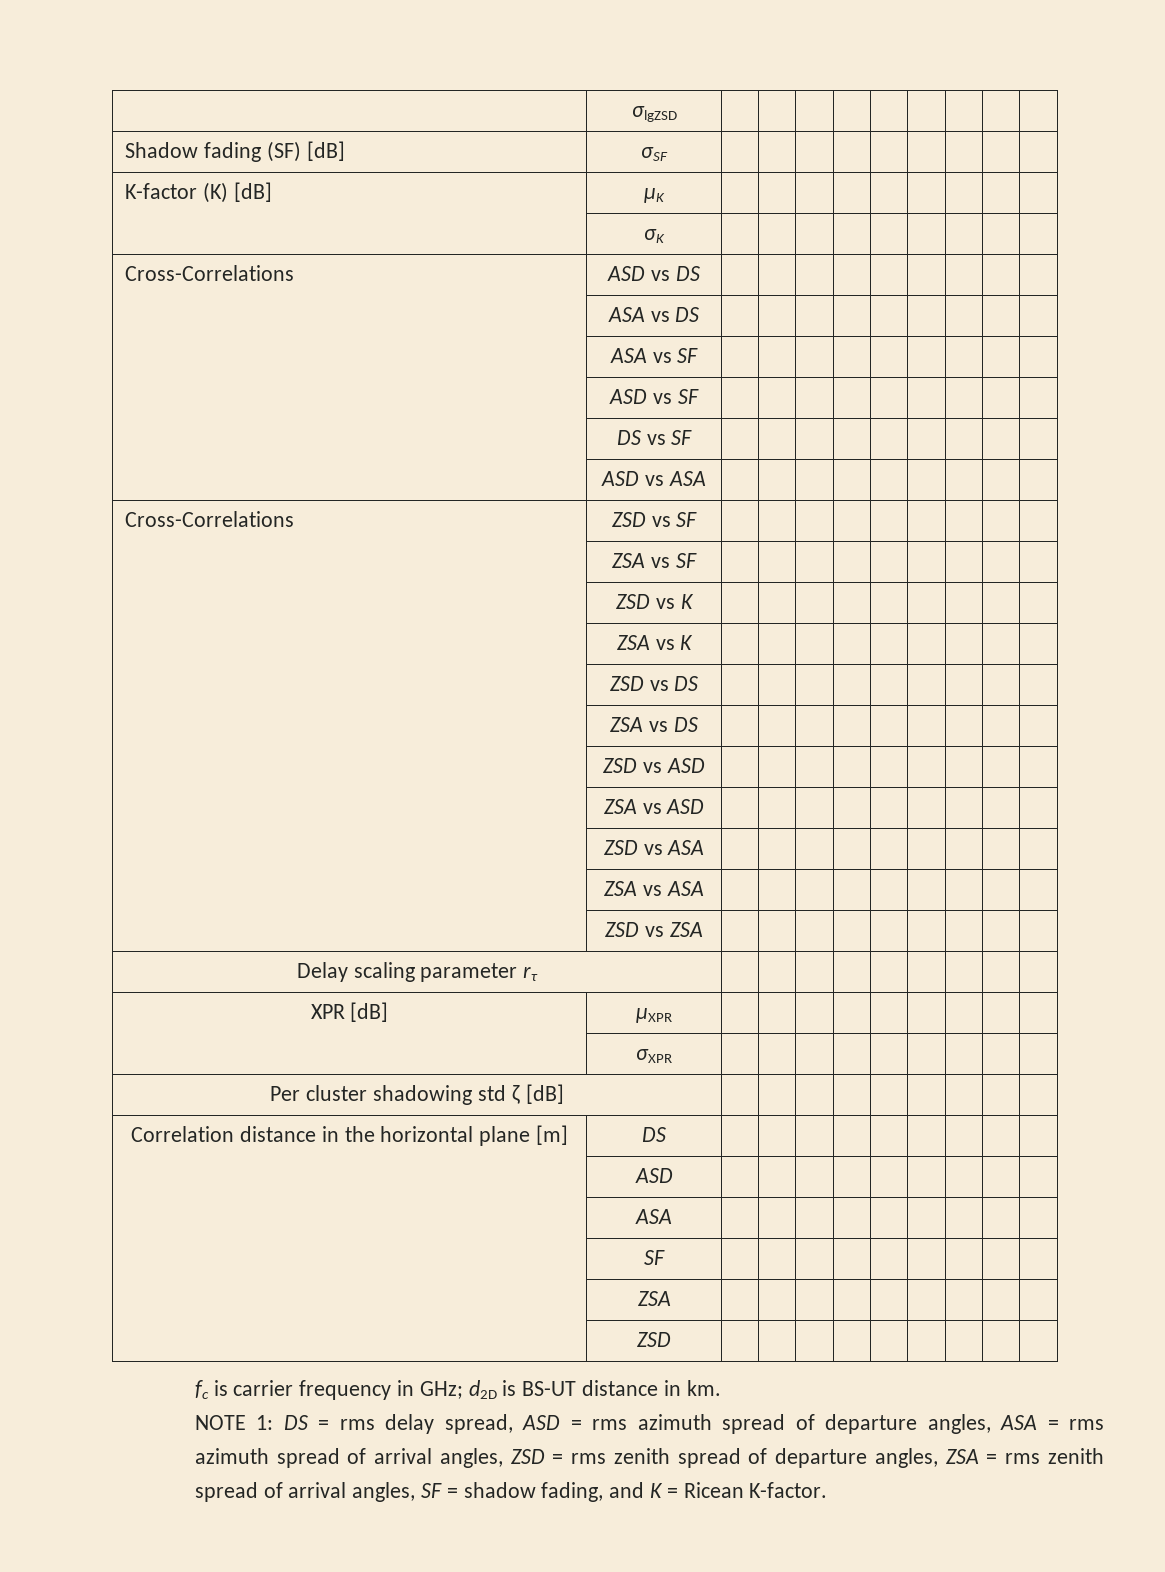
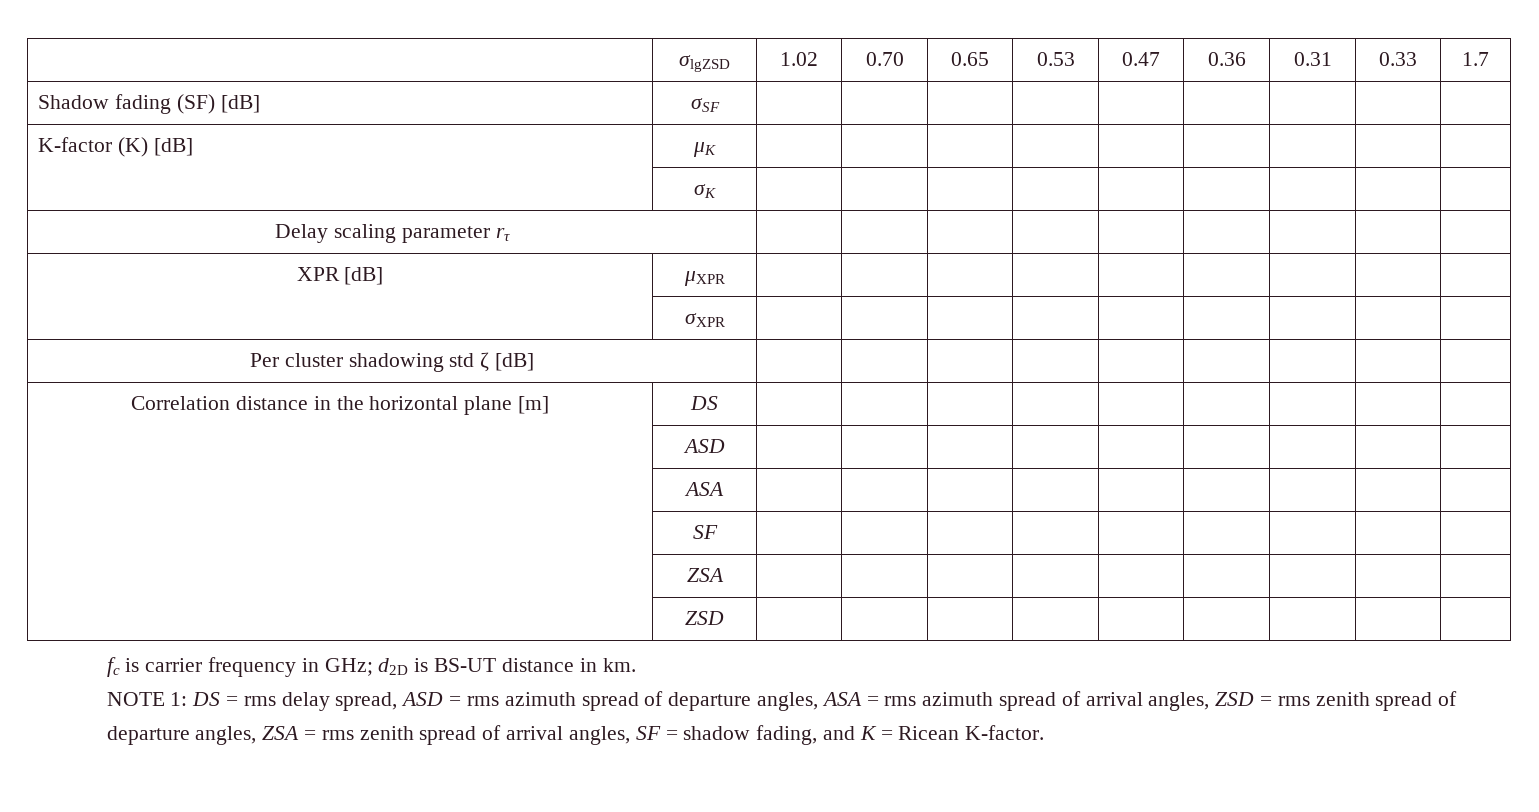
(677, 114) | | | | | | | | -> [780,52,818,66] [865,52,904,66] [951,52,989,66] [1036,52,1075,66] [1122,52,1160,66] [1207,52,1246,66] [1293,52,1332,66] [1379,52,1417,66] [1462,52,1489,66] 1.02 | 0.70 | 0.65 | 0.53 | 0.47 | 0.36 | 0.31 | 0.33 | 1.7
[125,265,295,281] [607,266,700,281] [607,307,700,322] [609,348,699,363] [609,389,699,404] [616,430,693,445] [601,471,706,486] [125,511,295,527] [611,512,698,527] [612,553,697,568] [616,594,694,609] [616,635,694,650] [609,676,699,691] [610,717,698,732] [603,758,705,773] [603,799,705,814] [603,840,705,855] [604,881,704,896] [605,922,703,937] // Cross-Correlations | ASD vs DS | | | | | | | | | // | ASA vs DS | | | | | | | | | // | ASA vs SF | | | | | | | | | // | ASD vs SF | | | | | | | | | // | DS vs SF | | | | | | | | | // | ASD vs ASA | | | | | | | | | // Cross-Correlations | ZSD vs SF | | | | | | | | | // | ZSA vs SF | | | | | | | | | // | ZSD vs K | | | | | | | | | // | ZSA vs K | | | | | | | | | // | ZSD vs DS | | | | | | | | | // | ZSA vs DS | | | | | | | | | // | ZSD vs ASD | | | | | | | | | // | ZSA vs ASD | | | | | | | | | // | ZSD vs ASA | | | | | | | | | // | ZSA vs ASA | | | | | | | | | // | ZSD vs ZSA | | | | | | | | | -> (716, 191) none

